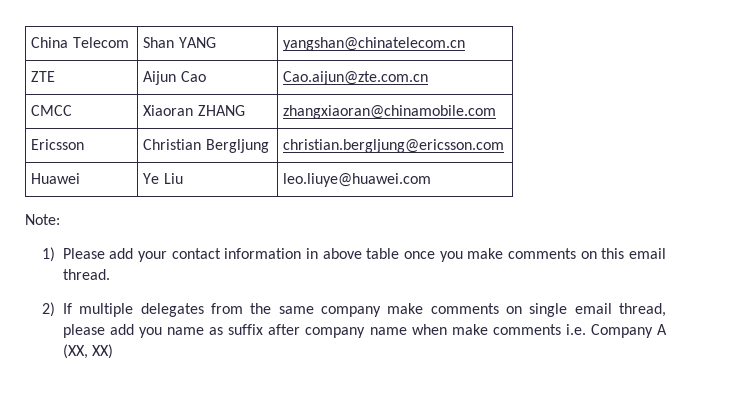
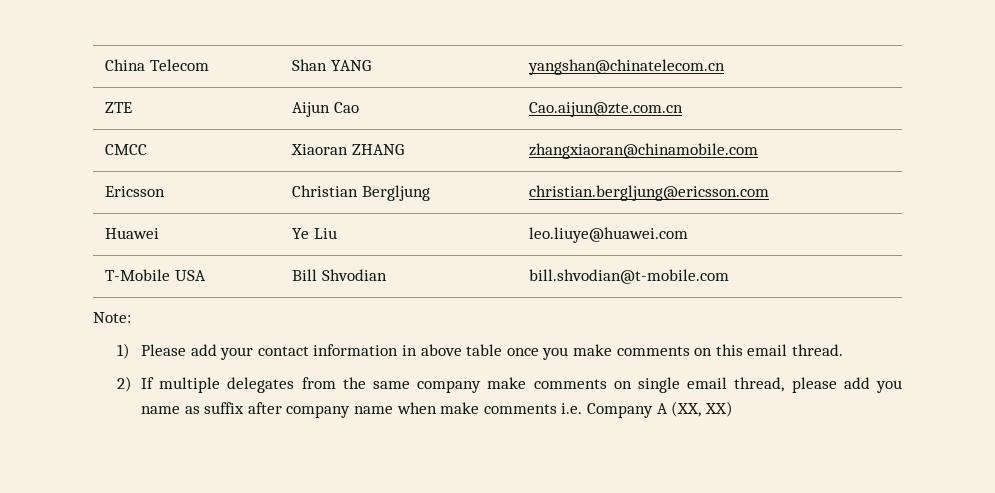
(432, 180) none -> [104,269,206,281] [291,269,387,281] [528,269,729,284] // T-Mobile USA | Bill Shvodian | bill.shvodian@t-mobile.com

